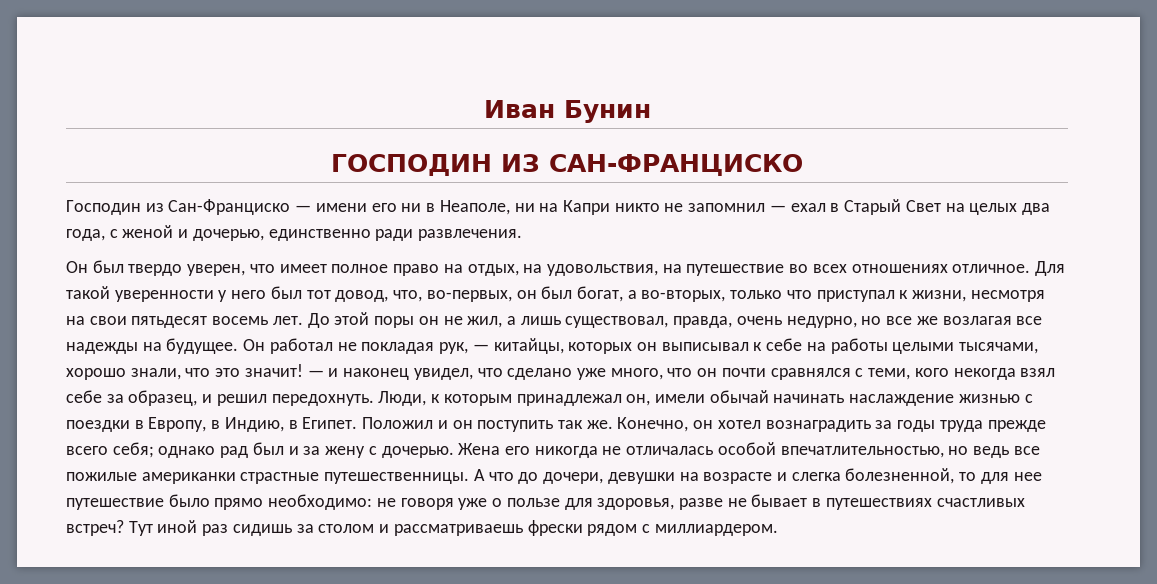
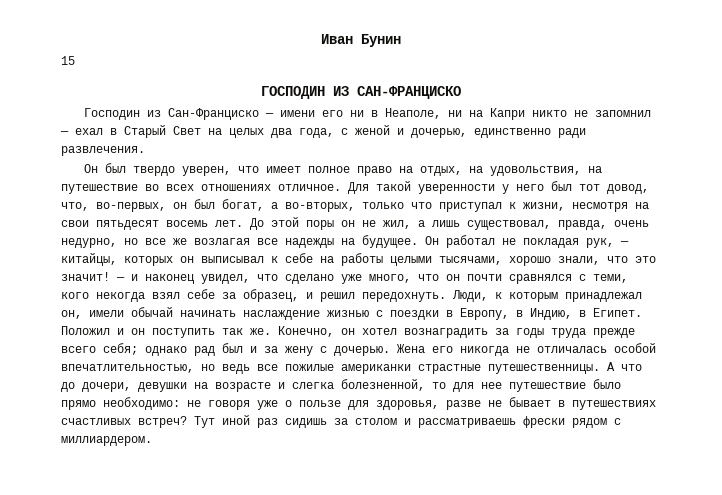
(651, 111) none -> [61,56,75,65] // 15

